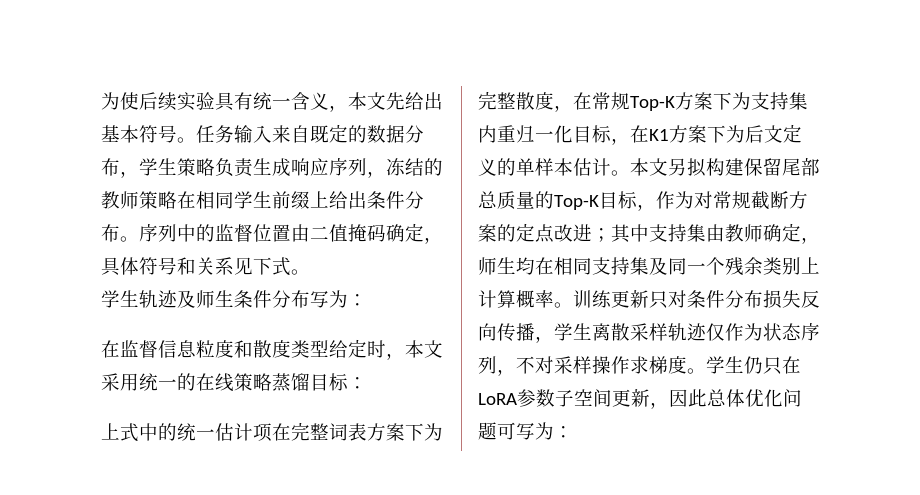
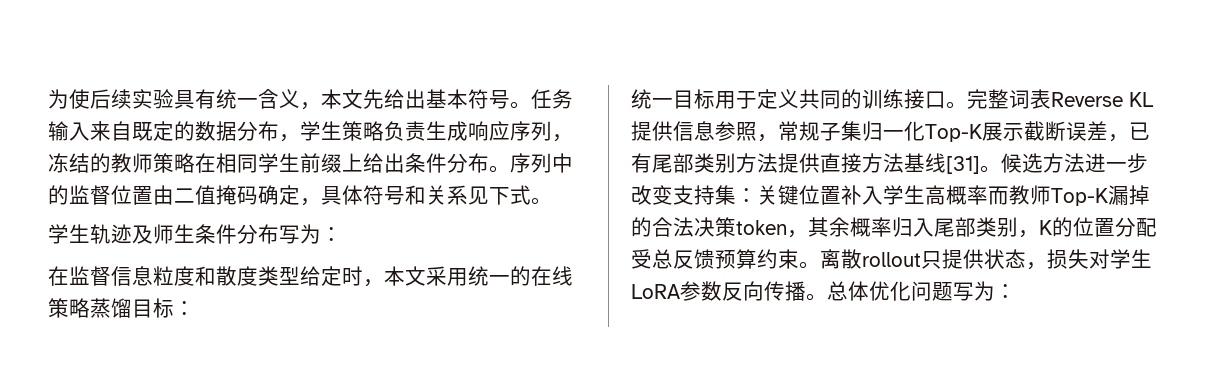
[101,422,443,442] [478,91,808,112] [478,124,802,145] [478,158,820,177] [478,191,808,211] [478,223,820,244] [478,257,820,276] [478,290,820,309] [478,323,820,343] [478,356,801,376] [478,389,707,409] 上式中的统一估计项在完整词表方案下为完整散度，在常规Top-K方案下为支持集内重归一化目标，在K1方案下为后文定义的单样本估计。本文另拟构建保留尾部总质量的Top-K目标，作为对常规截断方案的定点改进；其中支持集由教师确定，师生均在相同支持集及同一个残余类别上计算概率。训练更新只对条件分布损失反向传播，学生离散采样轨迹仅作为状态序列，不对采样操作求梯度。学生仍只在LoRA参数子空间更新，因此 -> [631,89,1154,109] [631,121,1150,142] [631,153,1148,174] [631,185,1150,206] [631,217,1157,238] [631,249,1152,270] [631,281,827,301] 统一目标用于定义共同的训练接口。完整词表Reverse KL提供信息参照，常规子集归一化Top-K展示截断误差，已有尾部类别方法提供直接方法基线[31]。候选方法进一步改变支持集：关键位置补入学生高概率而教师Top-K漏掉的合法决策token，其余概率归入尾部类别，K的位置分配受总反馈预算约束。离散rollout只提供状态，损失对学生LoRA参数反向传播。
[497,422,516,440] 可 -> (953, 291) none

